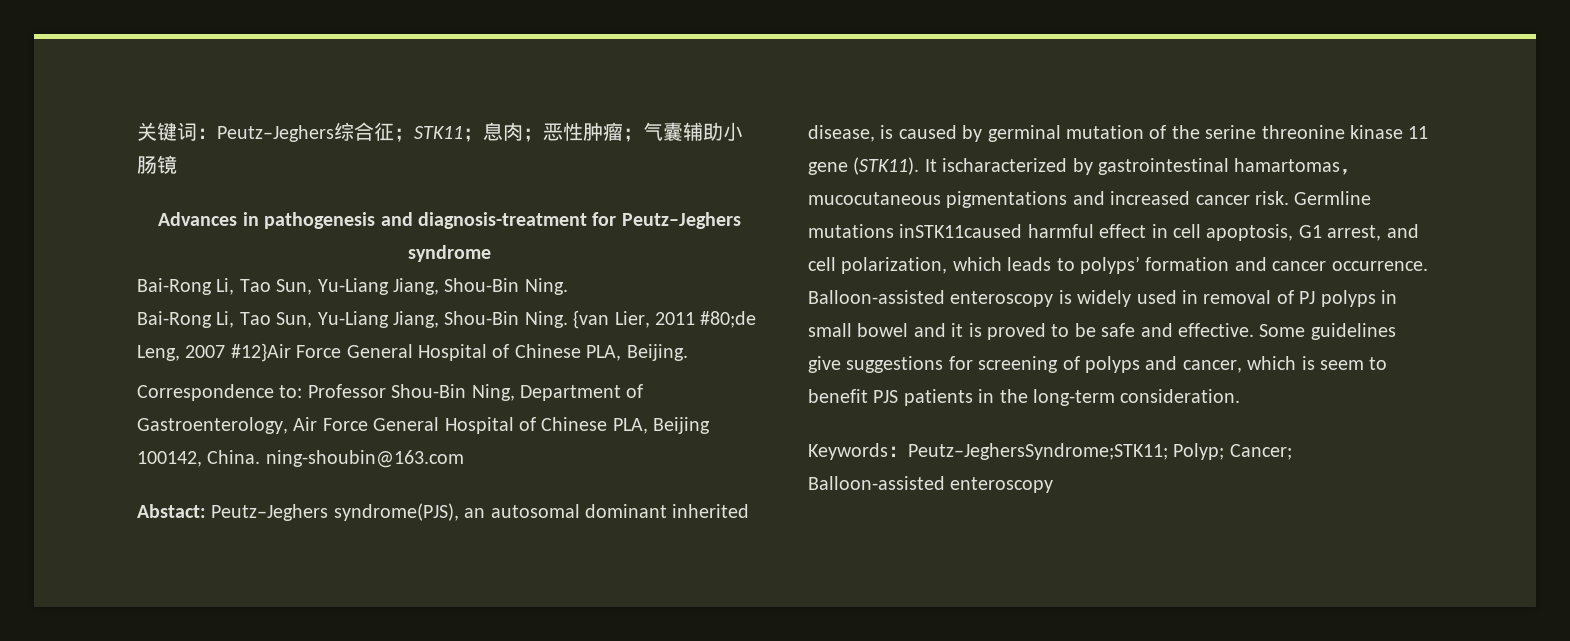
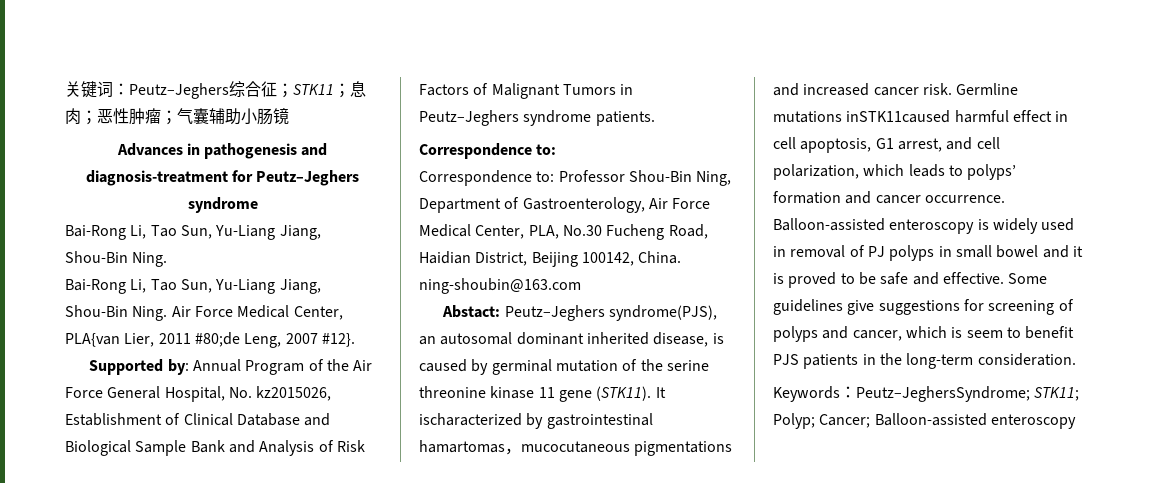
[573,310,610,329] {van -> [171,305,343,320] [65,333,120,347] Air Force Medical Center, PLA{van
[230,343,688,362] #12}Air Force General Hospital of Chinese PLA, Beijing. -> [321,333,355,347] [89,359,373,375] [65,386,332,402] [65,413,331,426] [65,440,365,456] [419,83,634,99] [419,110,655,126] [419,143,557,159] #12}. // Supported by: Annual Program of the Air Force General Hospital, No. kz2015026, Establishment of Clinical Database and Biological Sample Bank and Analysis of Risk Factors of Malignant Tumors in Peutz–Jeghers syndrome patients. // Correspondence to:
[373,417,648,434] General Hospital of Chinese PLA, -> [419,224,708,240] [419,251,528,266] Medical Center, PLA, No.30 Fucheng Road, Haidian District,
[908,443,1168,460] Peutz–JeghersSyndrome;STK11; -> [856,386,1080,402] Peutz–JeghersSyndrome; STK11;

